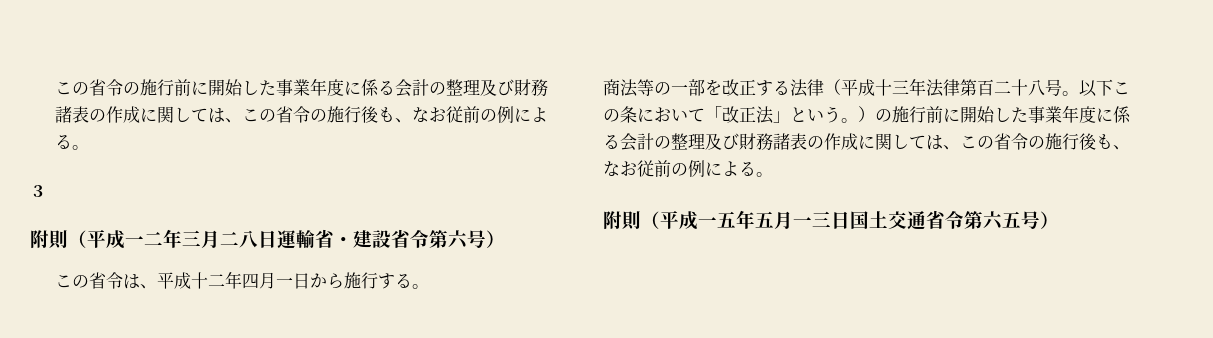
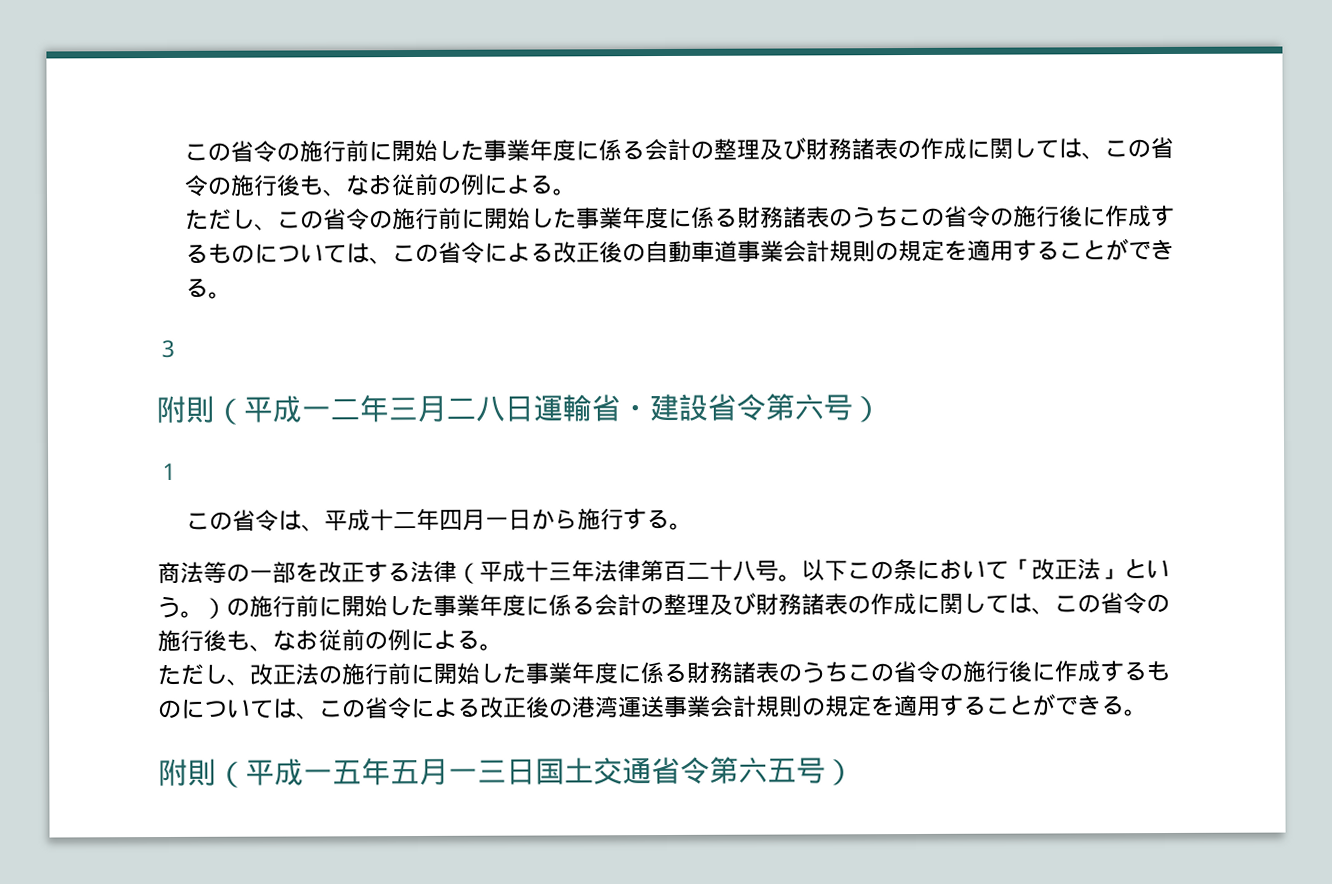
(89, 147) none -> [184,204,1175,231] [184,238,1175,265] [184,277,232,299] // ただし、この省令の施行前に開始した事業年度に係る財務諸表のうちこの省令の施行後に作成するものについては、この省令による改正後の自動車道事業会計規則の規定を適用することができる。
(505, 239) none -> [157,462,181,481] // １
(773, 174) none -> [157,660,1170,686] [158,693,1148,720] // ただし、改正法の施行前に開始した事業年度に係る財務諸表のうちこの省令の施行後に作成するものについては、この省令による改正後の港湾運送事業会計規則の規定を適用することができる。

